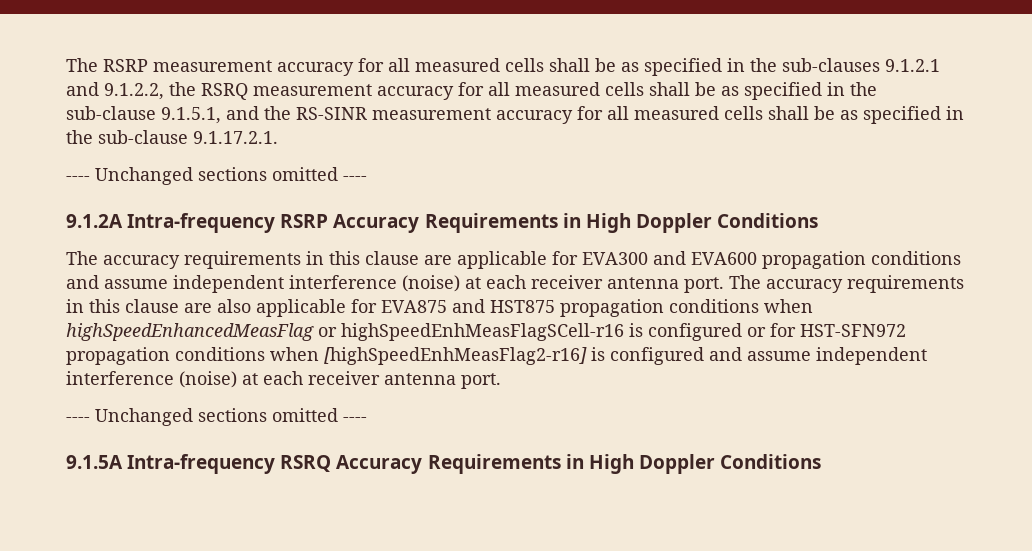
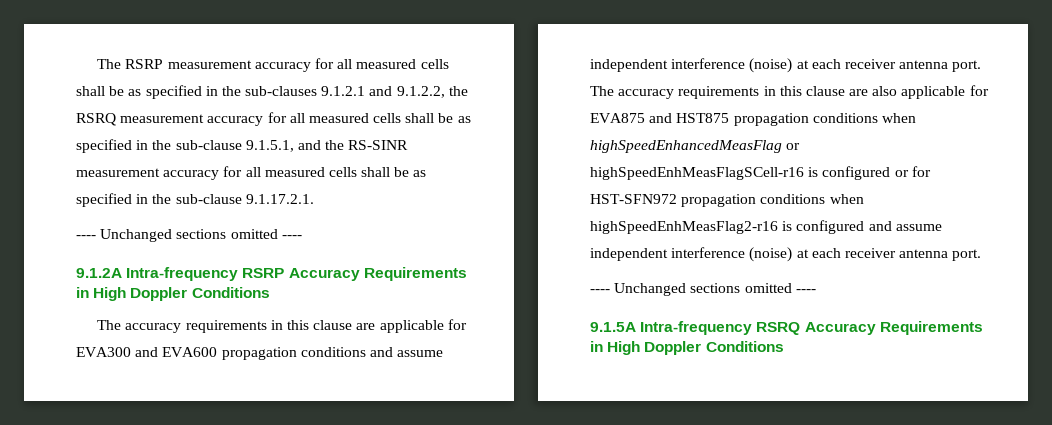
[324,347,587,365] [highSpeedEnhMeasFlag2-r16] -> [590,221,778,234] highSpeedEnhMeasFlag2-r16

